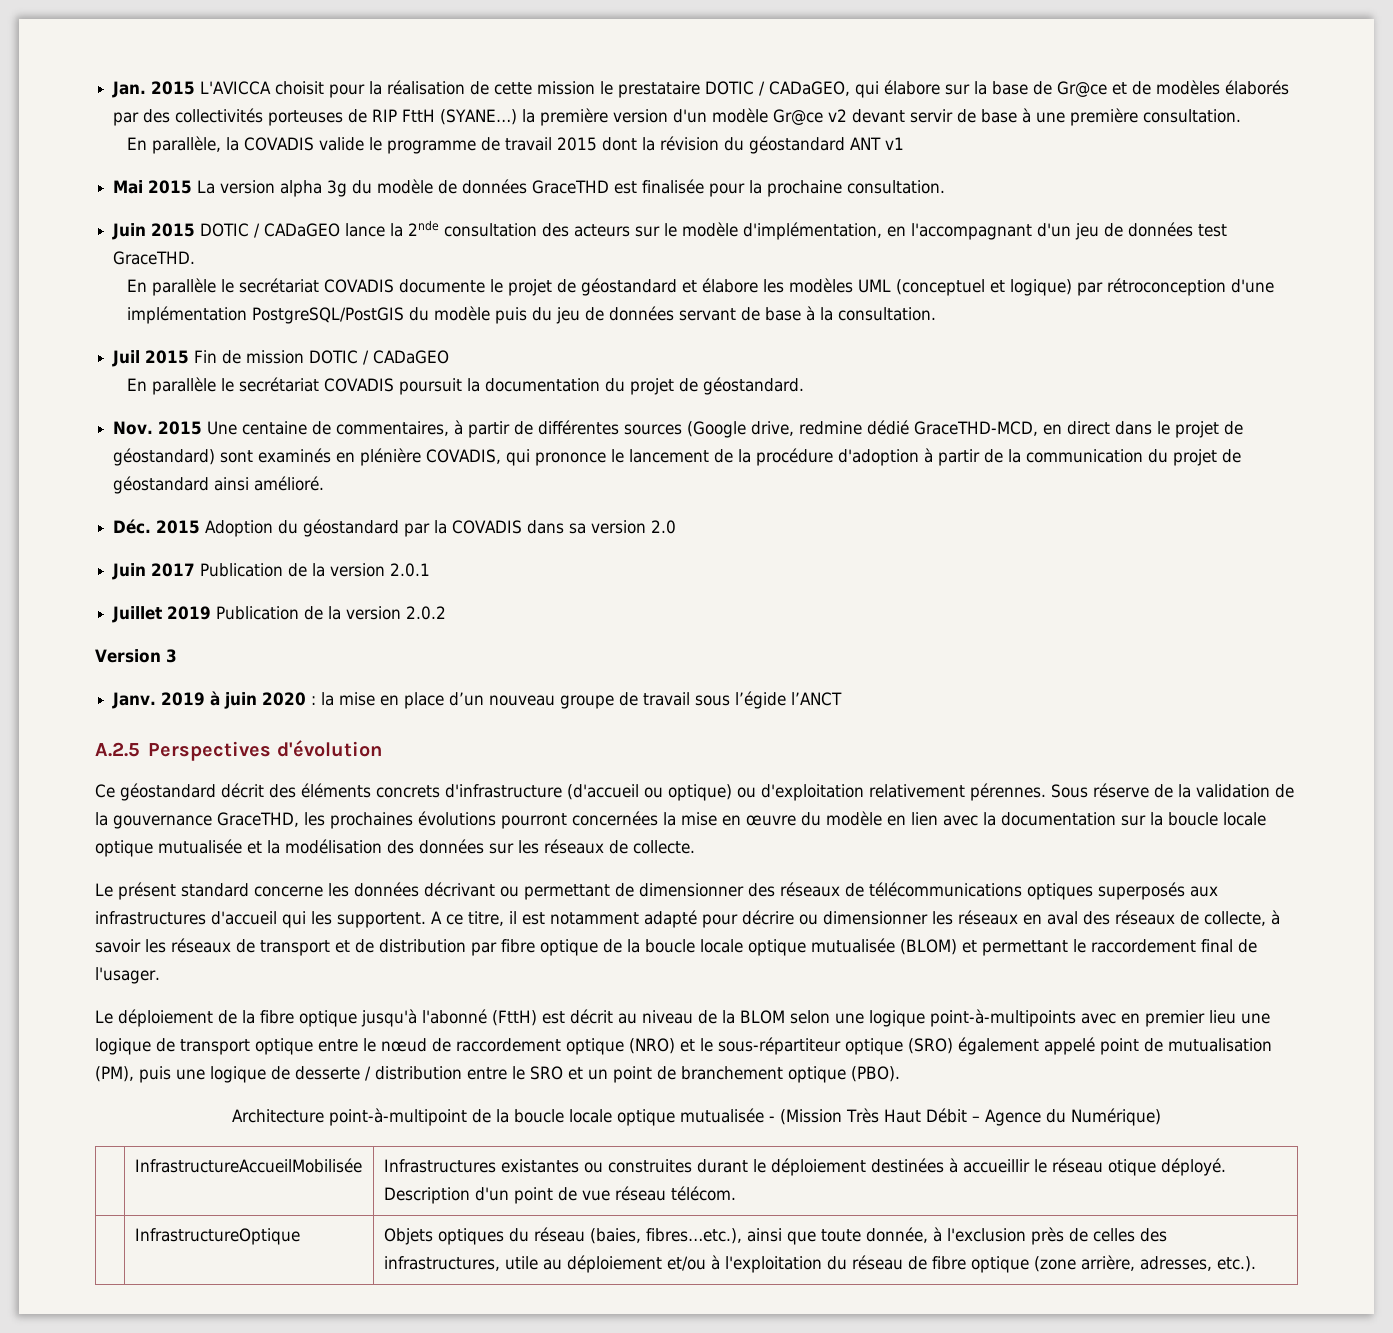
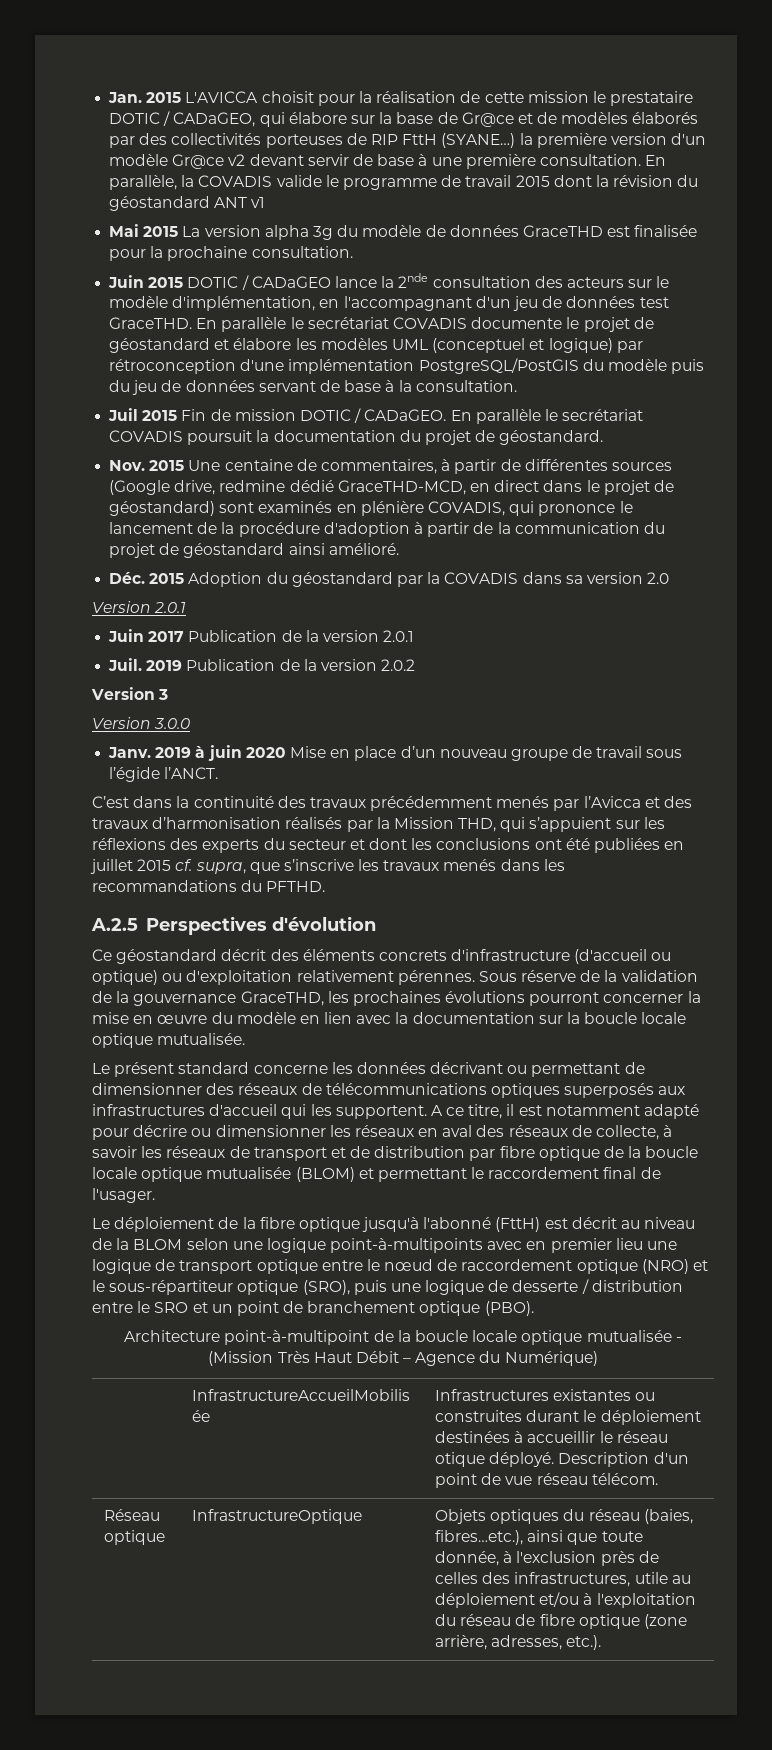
(1242, 116) // -> (641, 160) none
(196, 258) // -> (193, 323) none
[373,350,450,364] CADaGEO // -> [364,409,447,421] CADaGEO.
(677, 527) none -> [92,601,187,613] // Version 2.0.1
[112,606,163,623] Juillet -> [108,658,143,671] Juil.
(177, 656) none -> [92,717,191,729] // Version 3.0.0
[311,692,376,706] : la mise -> [289,746,326,758] Mise
[791,692,843,706] l’ANCT -> [164,767,219,779] [92,796,693,811] [92,817,665,832] [92,838,685,853] [90,859,565,874] [92,880,326,892] l’ANCT. // C’est dans la continuité des travaux précédemment menés par l’Avicca et des travaux d’harmonisation réalisés par la Mission THD, qui s’appuient sur les réflexions des experts du secteur et dont les conclusions ont été publiées en juillet 2015 cf. supra, que s’inscrive les travaux menés dans les recommandations du PFTHD.
[572,811,658,826] concernées -> [603,994,684,1003] concerner
[158,839,695,854] mutualisée et la modélisation des données sur les réseaux de collecte. -> [157,1033,246,1045] mutualisée.
[908,1037,1272,1055] [95,1066,134,1082] (SRO) également appelé point de mutualisation (PM), -> [302,1280,350,1295] (SRO),
(736, 1193) none -> [104,1509,161,1521] [104,1530,166,1545] Réseau optique

